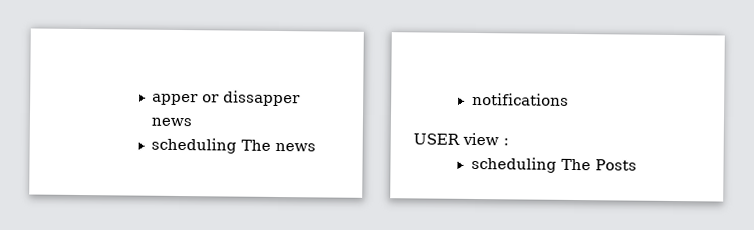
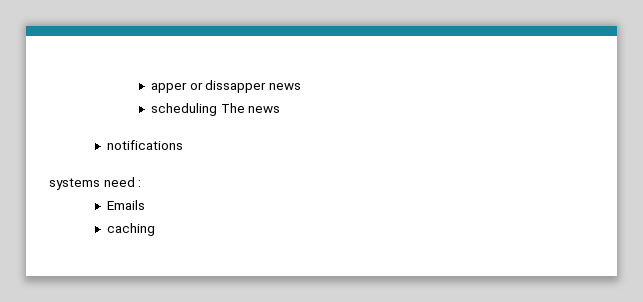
[413,132,499,146] USER view -> [49,177,135,190] systems need
[470,156,637,173] scheduling The Posts -> [107,200,146,210] [107,223,156,236] Emails // caching

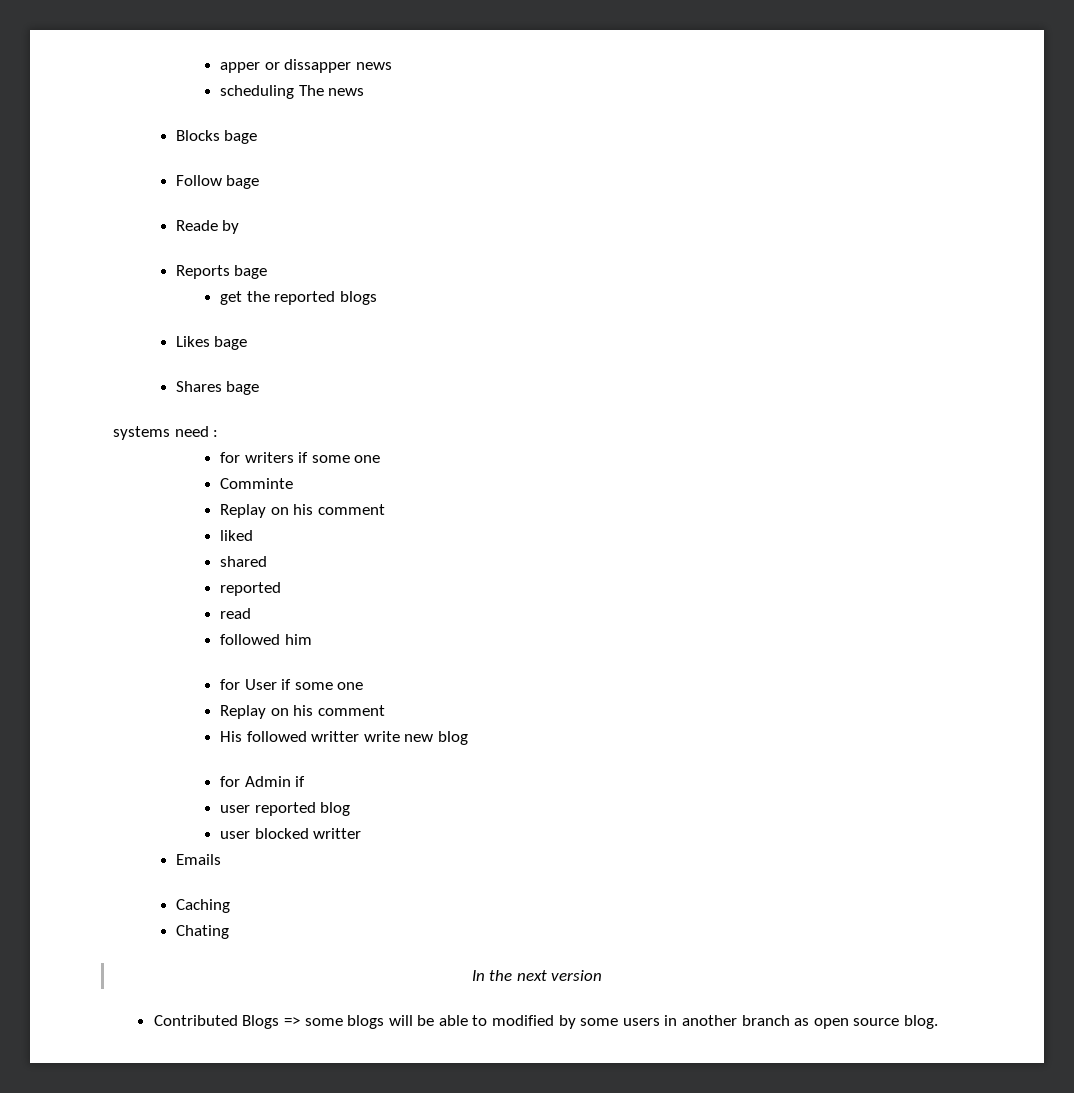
[107,140,184,150] [49,177,142,190] [107,200,146,210] [107,223,156,236] notifications // systems need : // Emails // caching -> [175,130,258,144] [175,175,260,189] [175,220,240,234] [175,265,268,279] [219,291,377,305] [175,336,248,350] [175,381,260,395] [113,426,219,440] [219,452,381,463] [219,478,293,489] [219,504,385,518] [219,530,253,541] [219,556,267,567] [219,582,281,596] [219,608,251,619] [219,634,312,645] [219,679,364,690] [219,705,385,719] [219,731,468,745] [219,776,306,787] [219,802,351,816] [219,828,362,839] [175,854,221,865] [175,899,230,913] [175,925,229,939] [471,970,603,981] [153,1015,938,1029] Blocks bage // Follow bage // Reade by // Reports bage // get the reported blogs // Likes bage // Shares bage // systems need : // for writers if some one // Comminte // Replay on his comment // liked // shared // reported // read // followed him // for User if some one // Replay on his comment // His followed writter write new blog // for Admin if // user reported blog // user blocked writter // Emails // Caching // Chating // In the next version // Contributed Blogs => some blogs will be able to modified by some users in another branch as open source blog.

